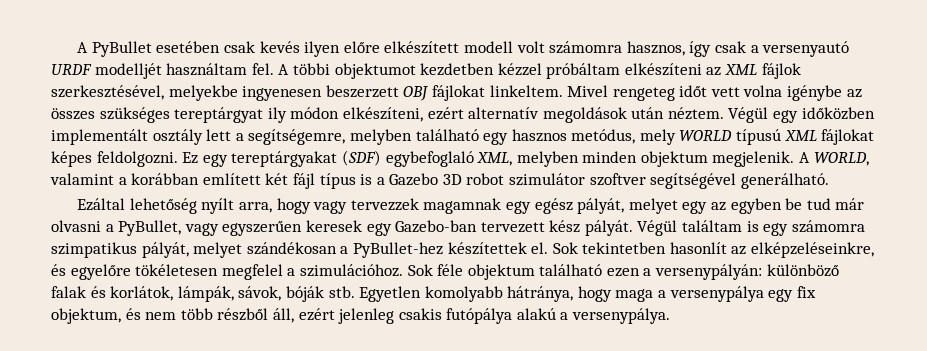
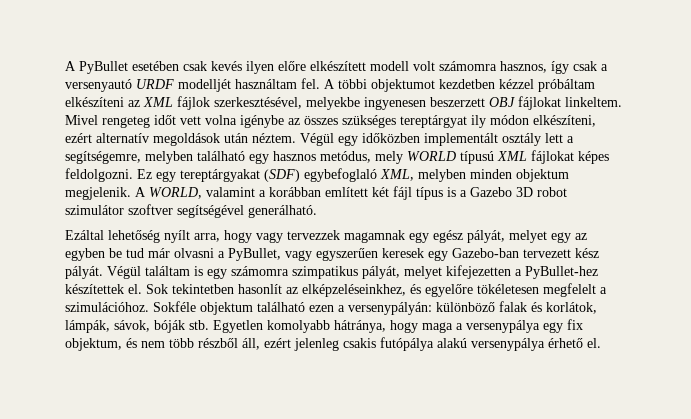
[246,242,337,255] szándékosan -> [446,265,511,279] kifejezetten
[751,242,875,258] elképzeléseinkre, -> [302,284,406,297] elképzeléseinkhez,
[221,264,283,280] megfelel -> [543,283,596,297] megfelelt
[407,264,464,276] Sok féle -> [153,301,196,312] Sokféle
[560,308,671,324] a versenypálya. -> [471,338,601,351] versenypálya érhető el.

